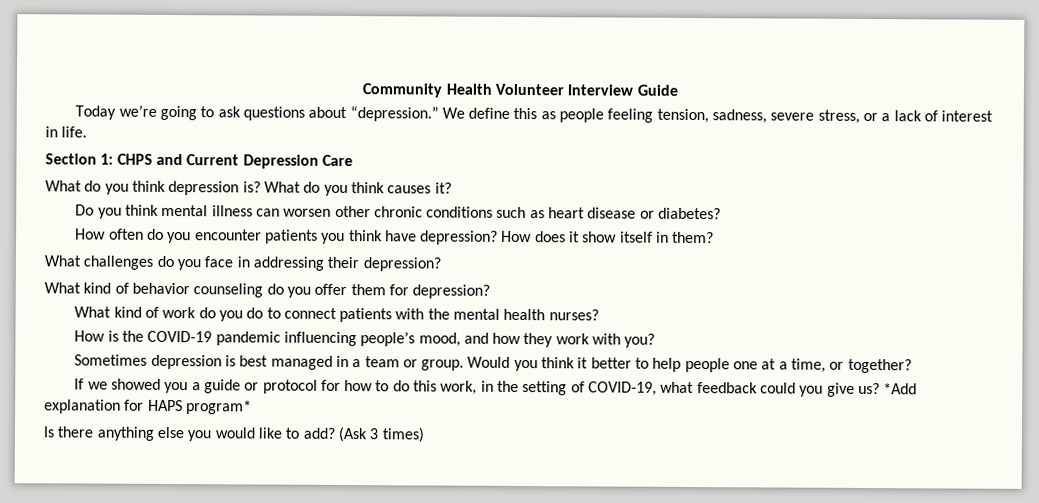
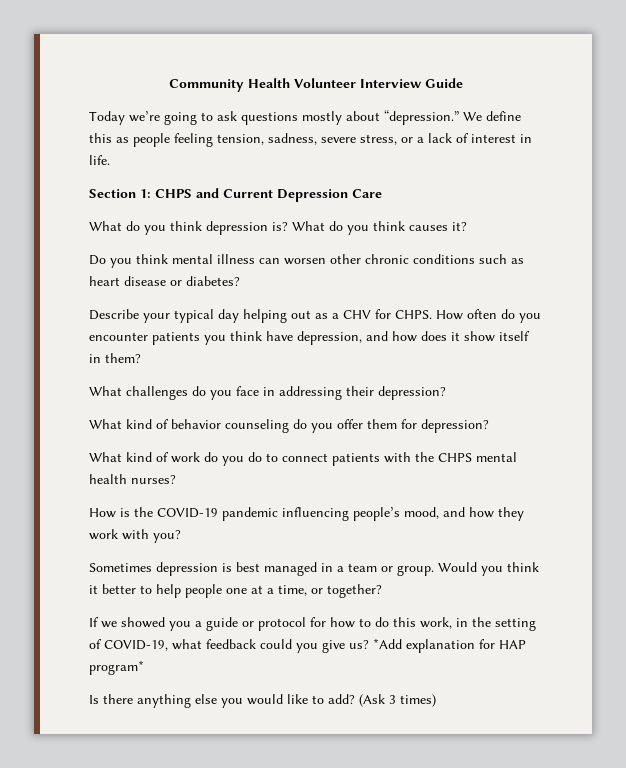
(305, 113) none -> [302,111,342,125] mostly
(722, 213) none -> [89,309,432,323] Describe your typical day helping out as a CHV for CHPS.
[420,230,533,245] depression? How -> [297,331,417,345] depression, and how
(450, 314) none -> [438,453,472,462] CHPS
[147,399,183,412] HAPS -> [499,640,526,649] HAP

